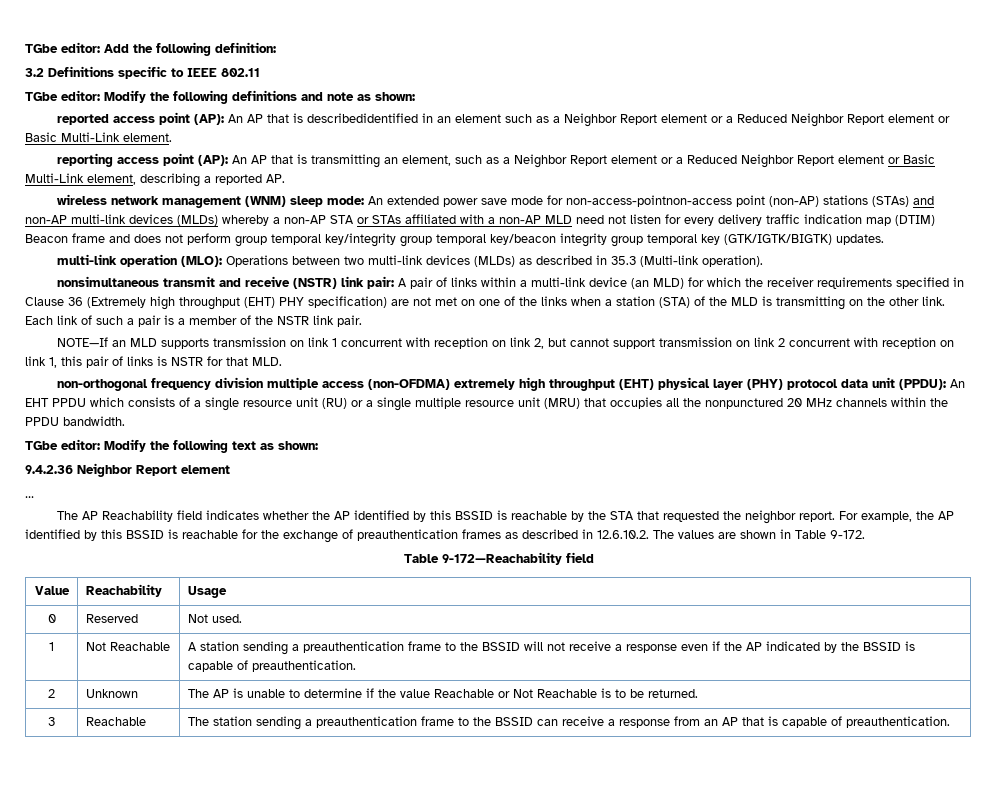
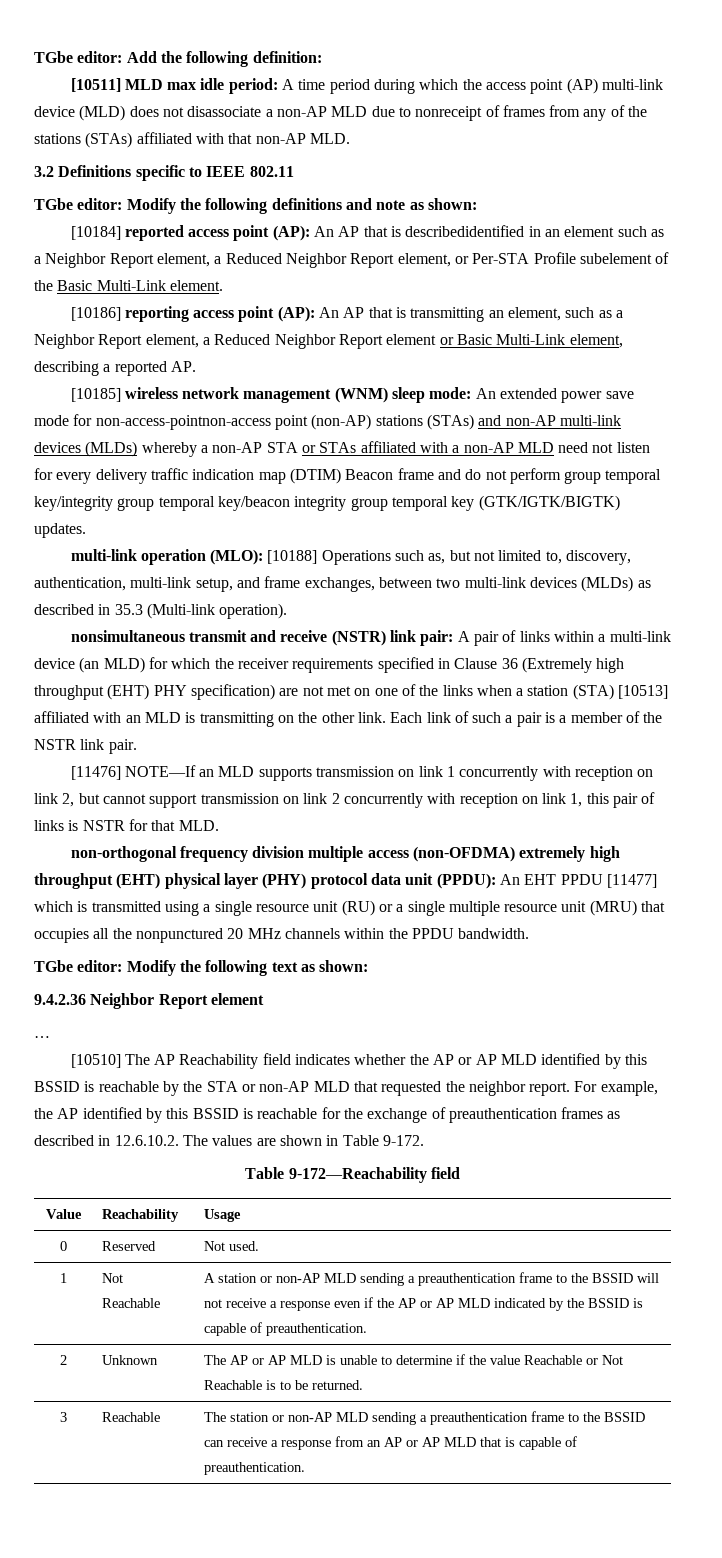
(276, 47) none -> [70,78,663,94] [34,105,648,121] [34,132,350,148] // [10511] MLD max idle period: A time period during which the access point (AP) multi-link device (MLD) does not disassociate a non-AP MLD due to nonreceipt of frames from any of the stations (STAs) affiliated with that non-AP MLD.
(415, 96) none -> [70,226,121,240] [10184]
[660,113,950,127] element or a Reduced Neighbor Report element or -> [156,252,670,268] [34,280,53,291] element, a Reduced Neighbor Report element, or Per-STA Profile subelement of the
(172, 137) none -> [70,307,121,321] [10186]
[610,155,673,164] element or -> [145,334,199,348] element,
(285, 178) none -> [70,388,121,402] [10185]
[134,234,161,243] does -> [465,469,482,480] do
[225,255,288,267] Operations -> [267,550,632,565] [34,576,375,592] [10188] Operations such as, but not limited to, discovery, authentication, multi-link setup, and frame exchanges,
[694,296,727,306] of the -> [618,685,669,699] [34,711,141,723] [10513] affiliated with an
(362, 321) none -> [70,766,121,780] [11476]
[340,338,402,347] concurrent -> [459,766,539,781] concurrently
[788,338,850,347] concurrent -> [343,793,423,808] concurrently
[90,397,190,407] which consists of -> [606,874,657,888] [34,901,199,916] [11477] which is transmitted using
(34, 497) none -> [70,1054,121,1068] [10510]
(350, 515) none -> [458,1054,538,1065] or AP MLD
(634, 515) none -> [241,1081,350,1092] or non-AP MLD
(239, 646) none -> [259,1273,356,1283] or non-AP MLD
(762, 646) none -> [419,1298,490,1308] or AP MLD
(229, 693) none -> [251,1355,322,1365] or AP MLD
(252, 721) none -> [271,1412,368,1422] or non-AP MLD
(738, 721) none -> [405,1437,476,1447] or AP MLD

